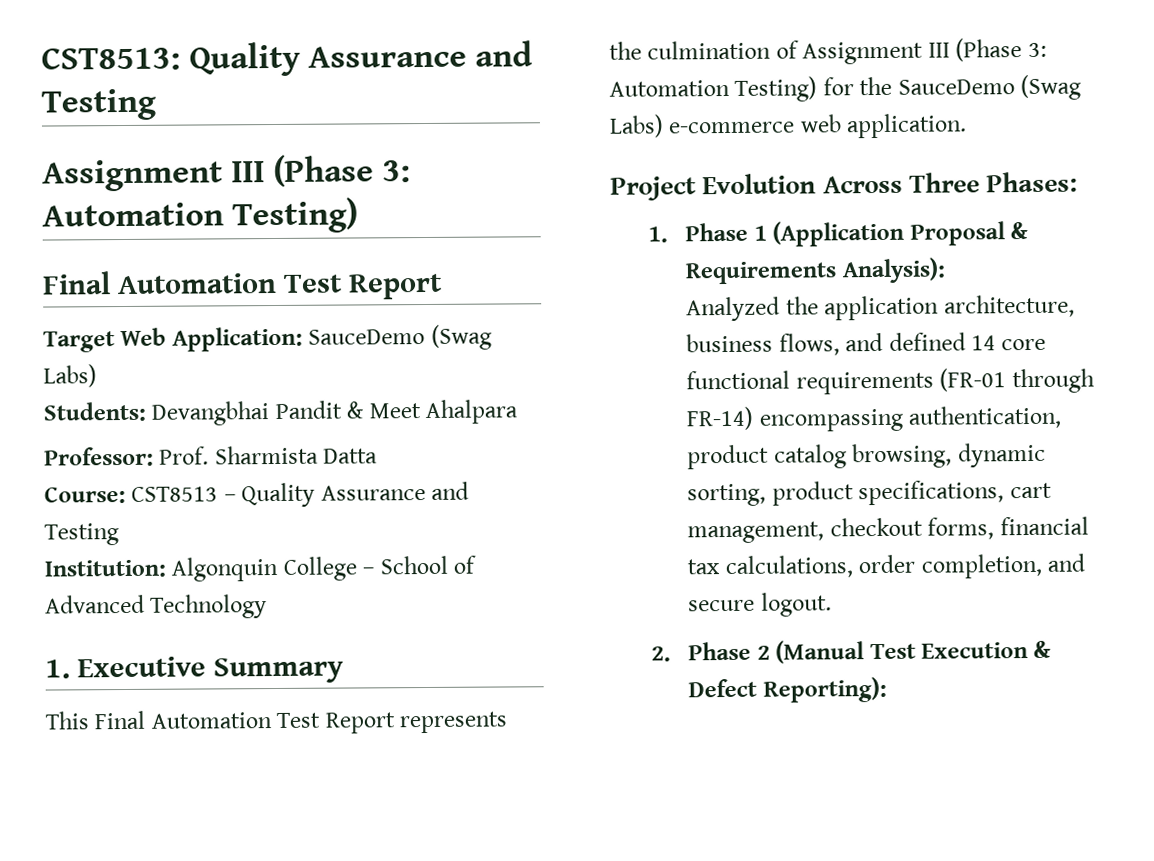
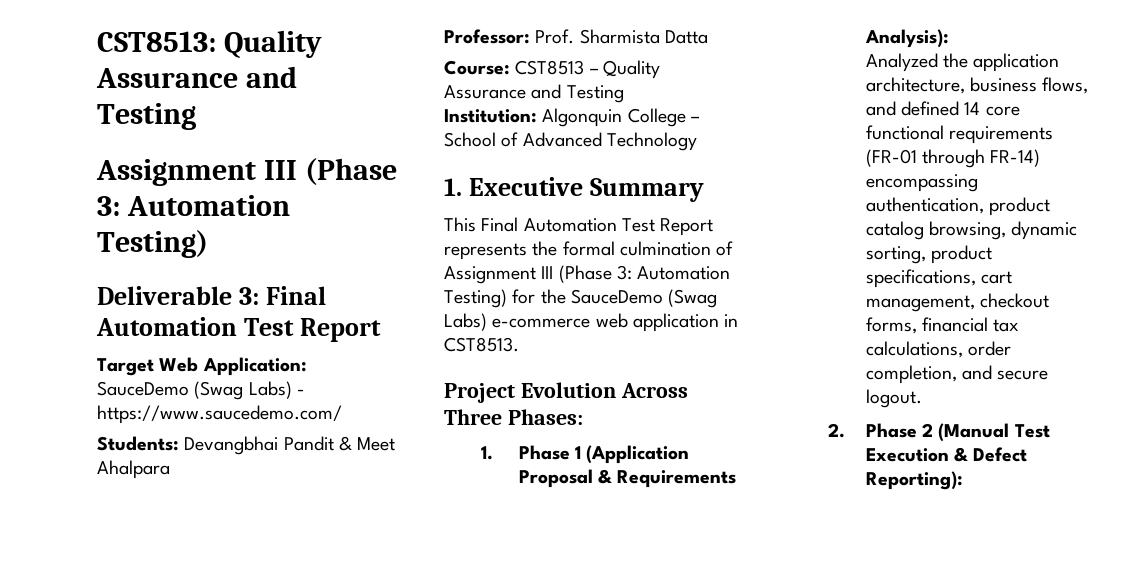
(359, 215) none -> [97,286,259,305] Deliverable 3:
(97, 376) none -> [296,389,305,395] [97,405,342,424] - https://www.saucedemo.com/
(642, 50) none -> [562,241,615,256] formal
[846,113,968,139] application. -> [632,313,739,332] [444,337,519,352] application in CST8513.

